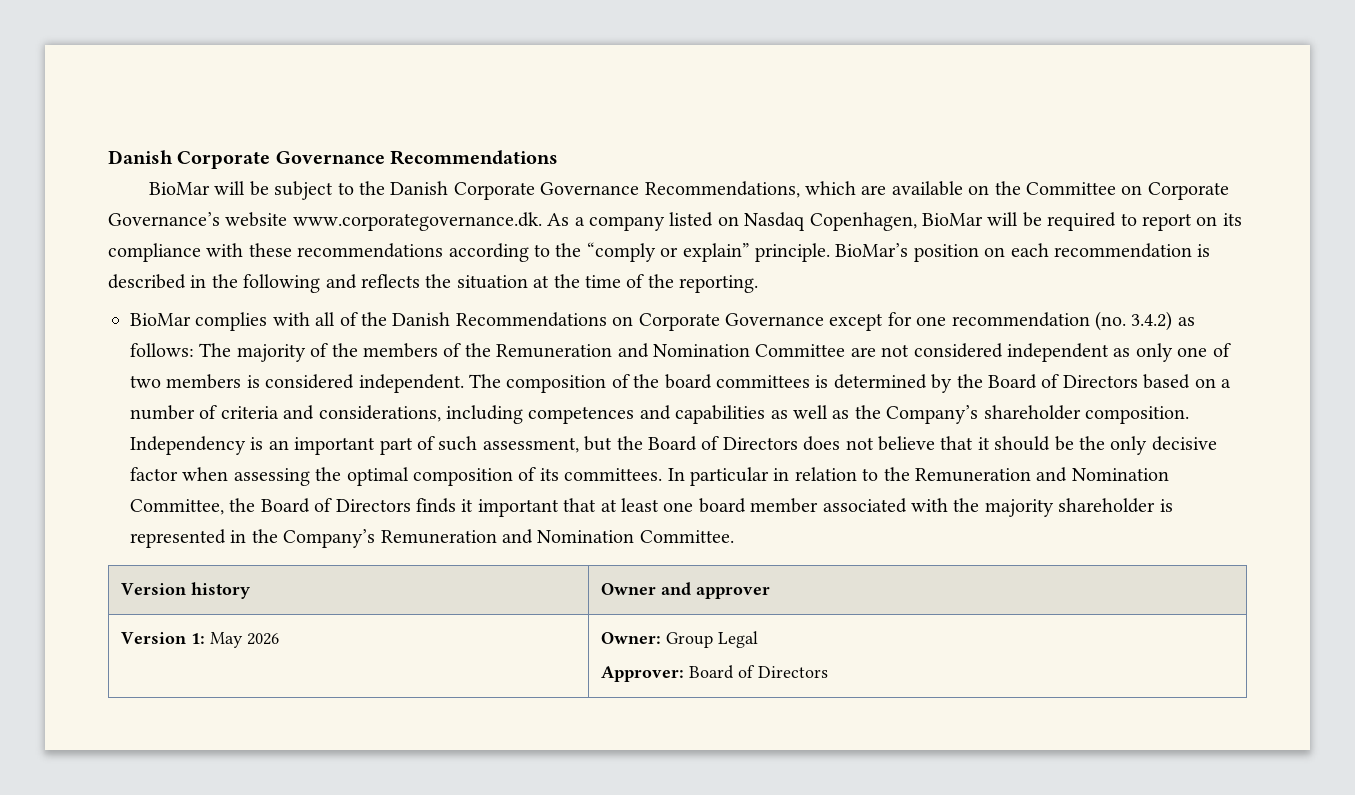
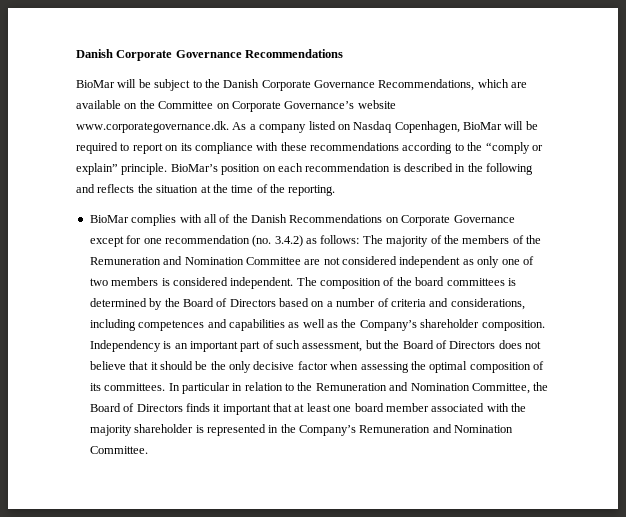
[120,582,250,599] [600,582,770,599] [120,632,279,648] [600,631,758,648] [600,665,828,682] // Version history | Owner and approver // Version 1: May 2026 | Owner: Group Legal // Approver: Board of Directors -> (148, 450) none

